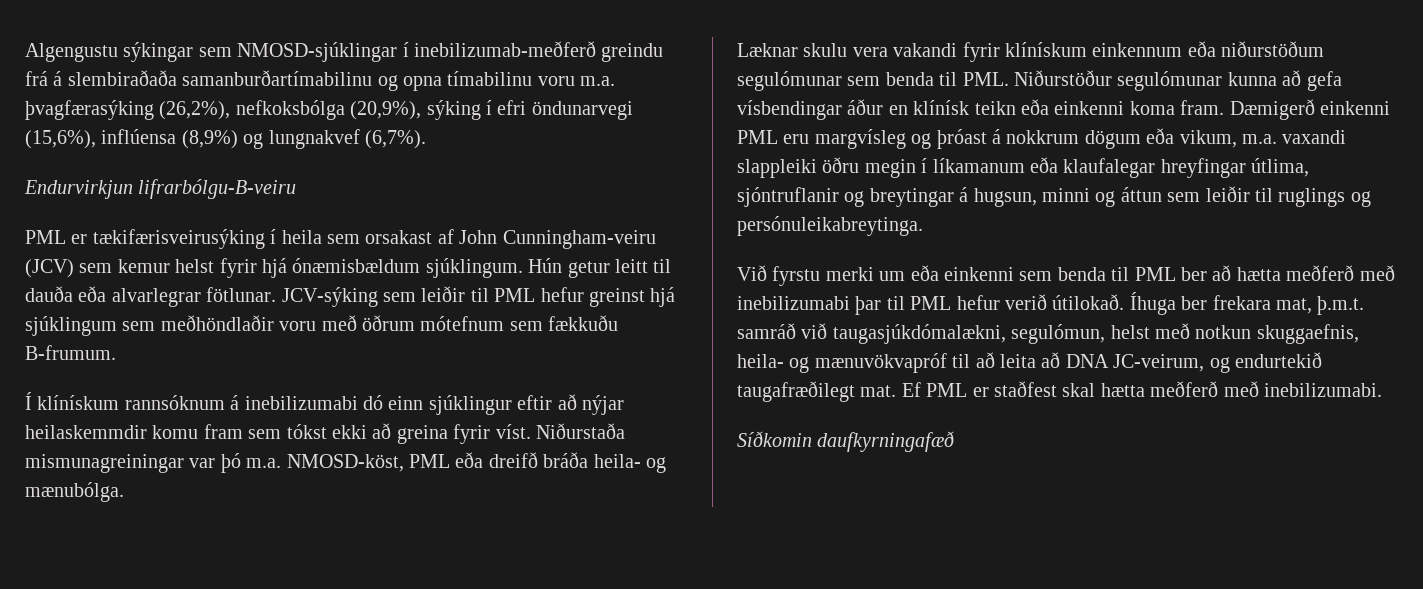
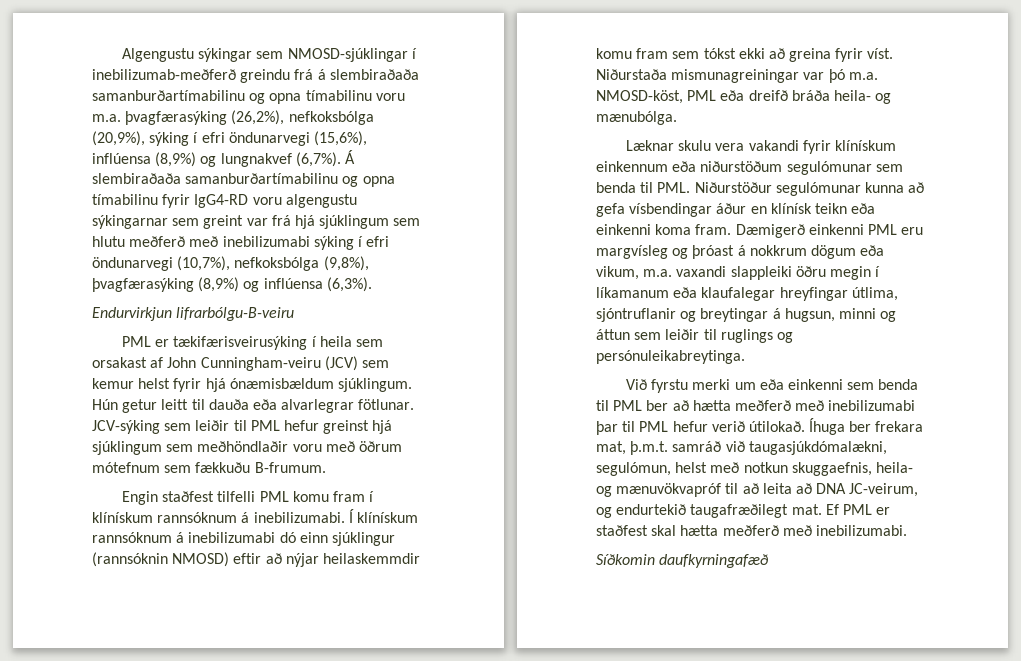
(426, 139) none -> [344,150,355,164] [92,173,395,187] [92,194,357,208] [92,215,421,229] [92,236,390,250] [92,256,369,271] [92,277,372,292] Á slembiraðaða samanburðartímabilinu og opna tímabilinu fyrir IgG4-RD voru algengustu sýkingarnar sem greint var frá hjá sjúklingum sem hlutu meðferð með inebilizumabi sýking í efri öndunarvegi (10,7%), nefkoksbólga (9,8%), þvagfærasýking (8,9%) og inflúensa (6,3%).
(116, 352) none -> [122,491,375,505] [92,512,345,523] Engin staðfest tilfelli PML komu fram í klínískum rannsóknum á inebilizumabi.
(512, 405) none -> [92,552,230,567] (rannsóknin NMOSD)

